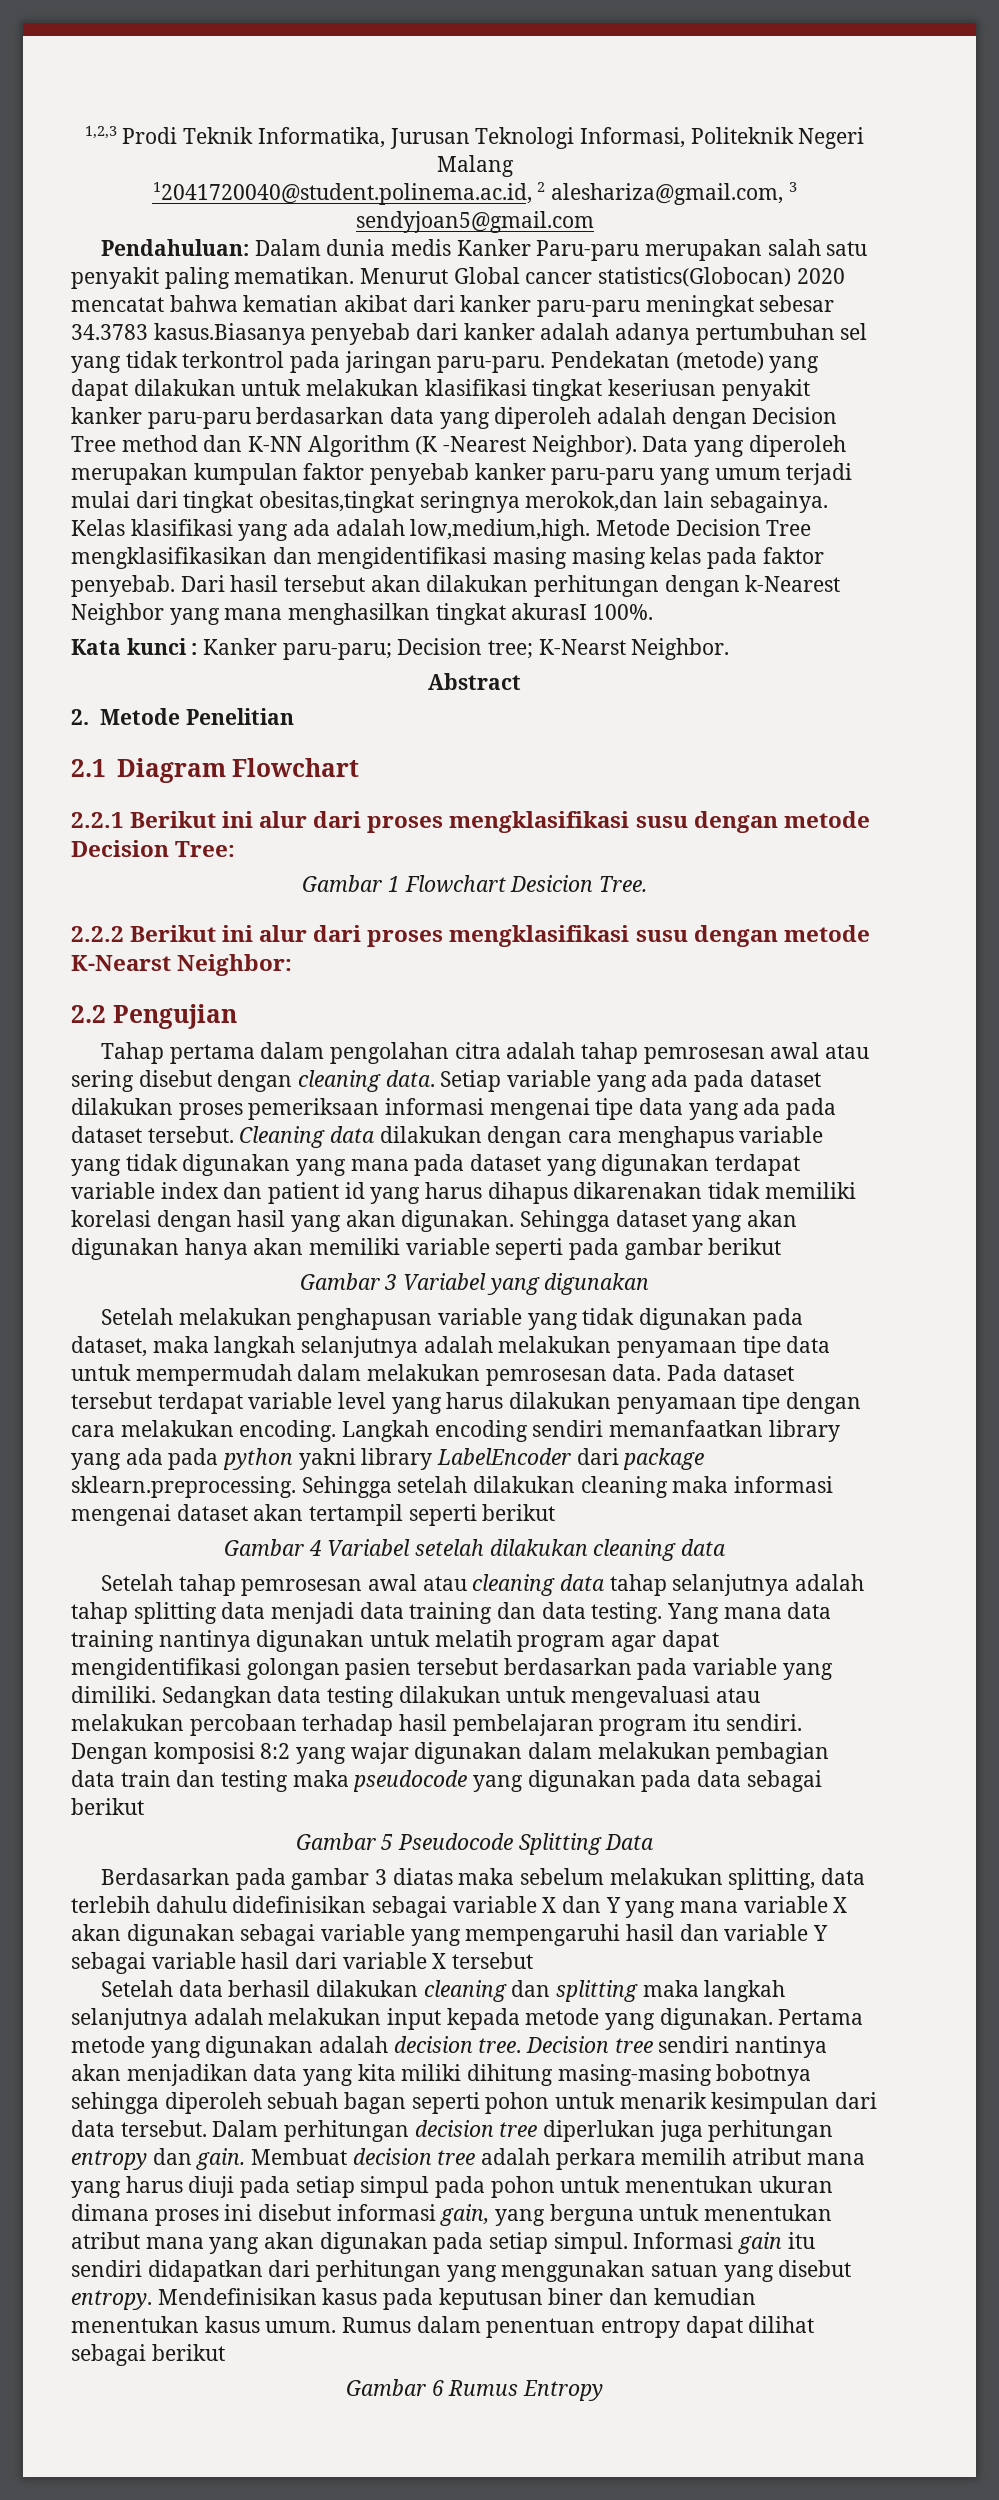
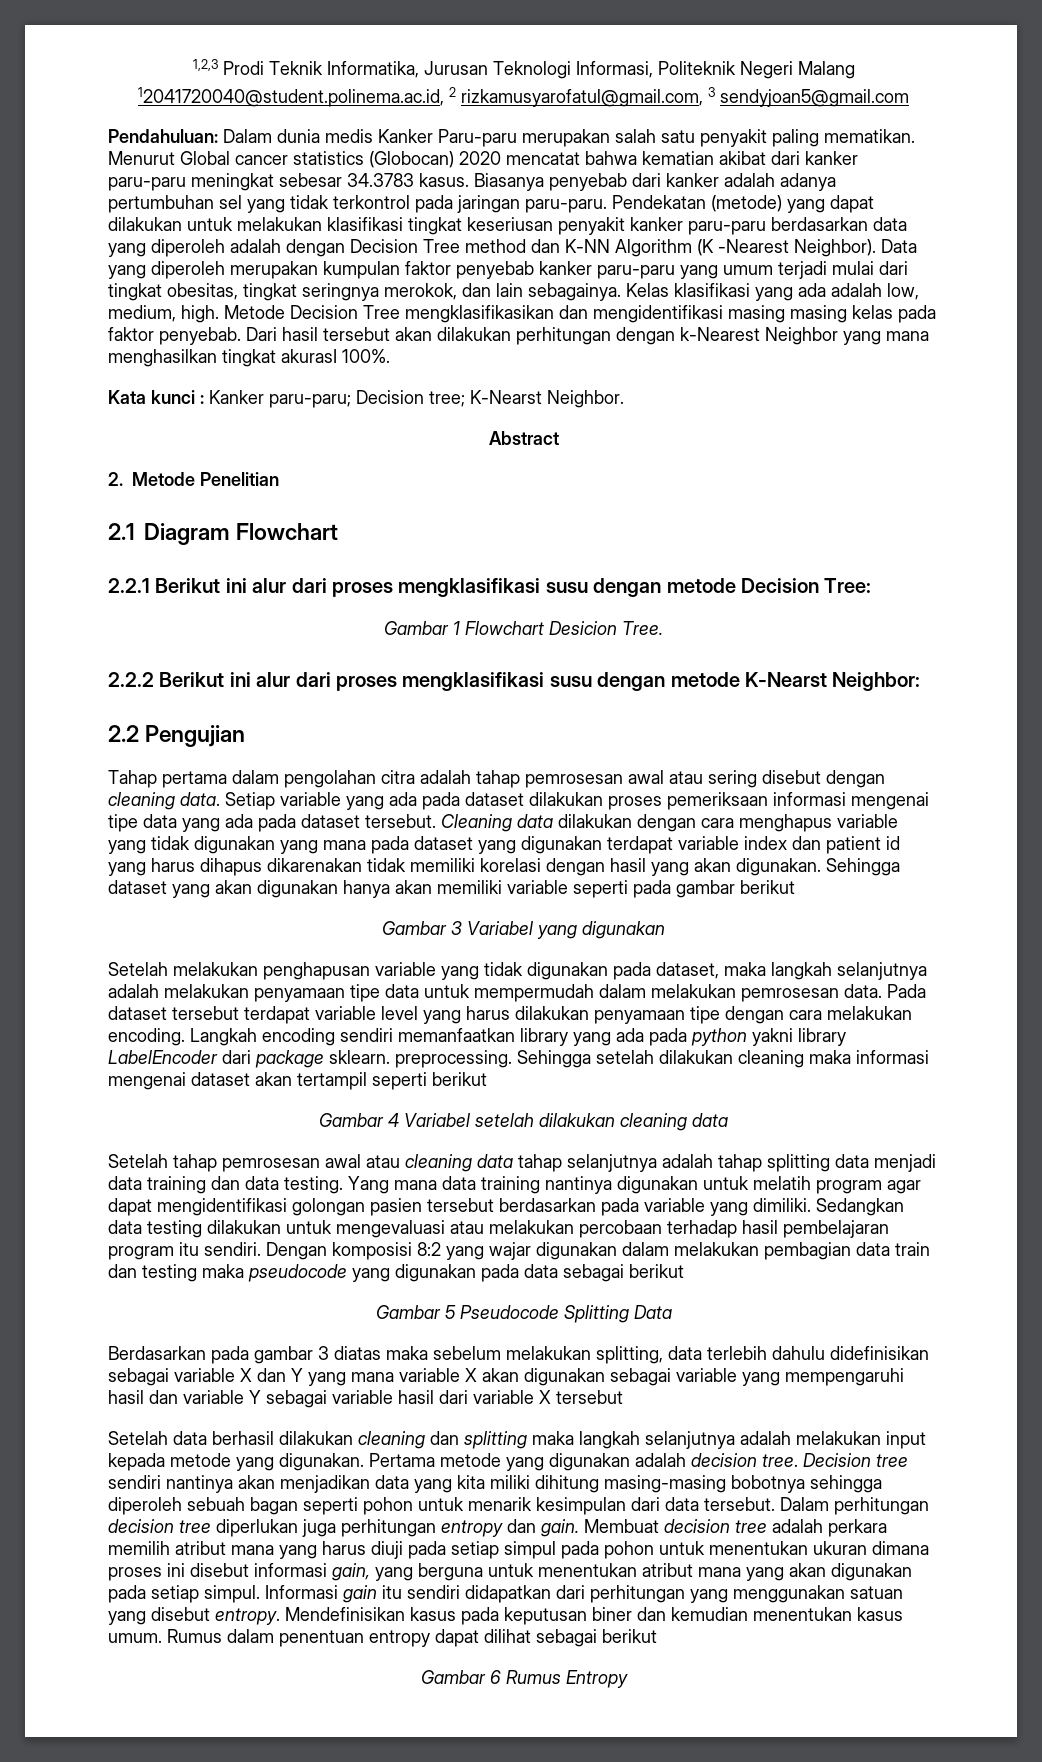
[550,183,783,205] aleshariza@gmail.com, -> [461,89,703,107] rizkamusyarofatul@gmail.com,
[598,267,792,287] statistics(Globocan) -> [293,151,454,168] statistics (Globocan)
[153,323,306,345] kasus.Biasanya -> [419,173,544,191] kasus. Biasanya
[259,491,659,513] obesitas,tingkat seringnya merokok,dan -> [167,283,491,301] obesitas, tingkat seringnya merokok, dan
[410,519,591,541] low,medium,high. -> [887,283,919,300] [108,305,219,323] low, medium, high.
[71,1476,296,1498] sklearn.preprocessing. -> [329,1050,512,1068] sklearn. preprocessing.

